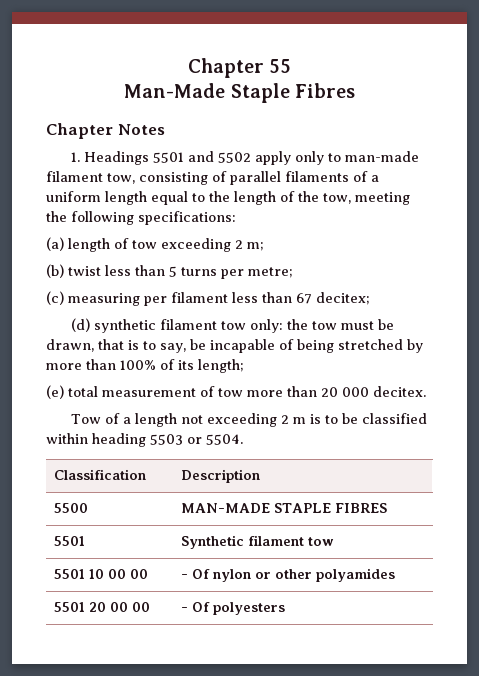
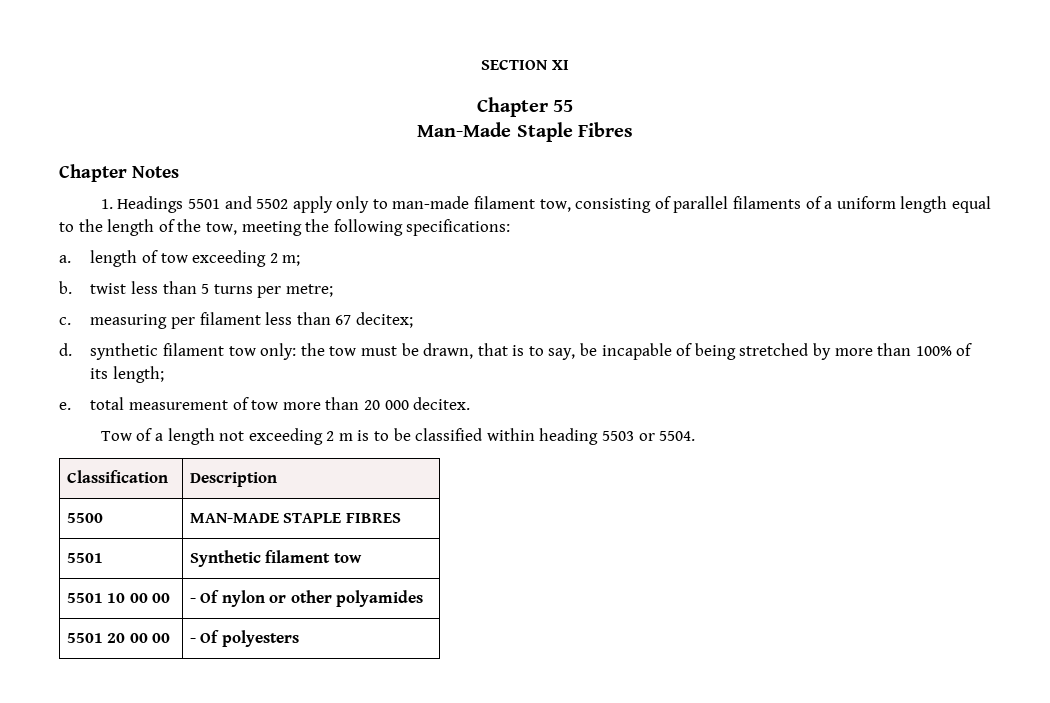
(187, 68) none -> [481,59,569,70] SECTION XI //
[46,237,64,251] (a) -> [59,255,71,263] a.
[46,264,64,278] (b) -> [59,281,72,294] b.
[46,291,64,305] (c) -> [59,317,71,325] c.
[70,318,90,332] (d) -> [59,343,72,356] d.
[46,385,64,399] (e) -> [59,402,71,410] e.

